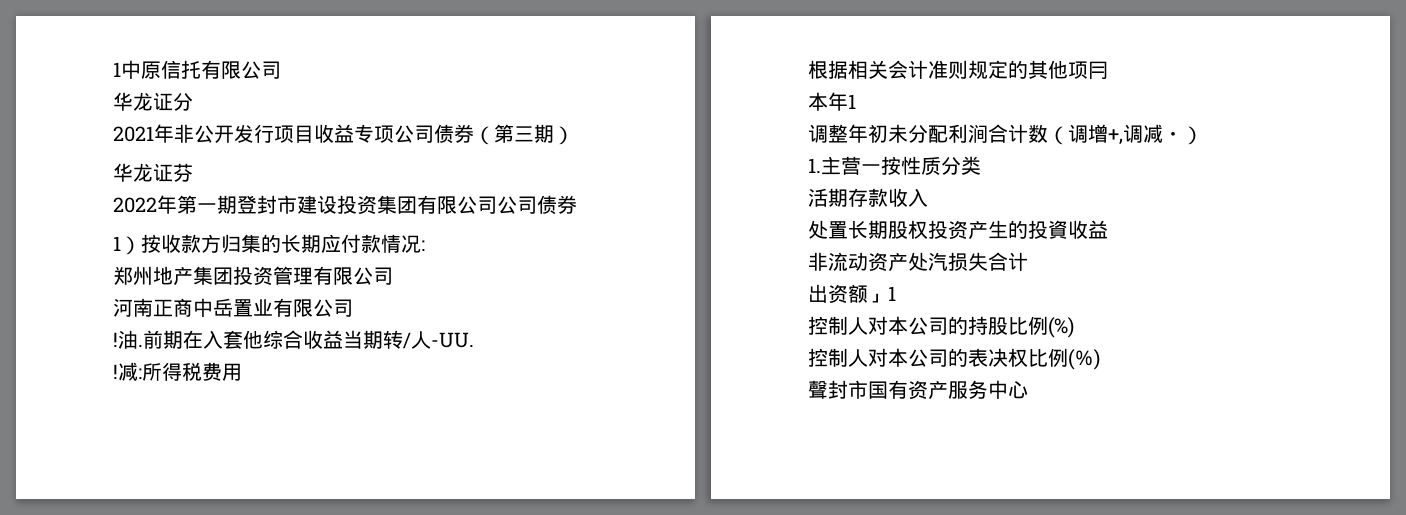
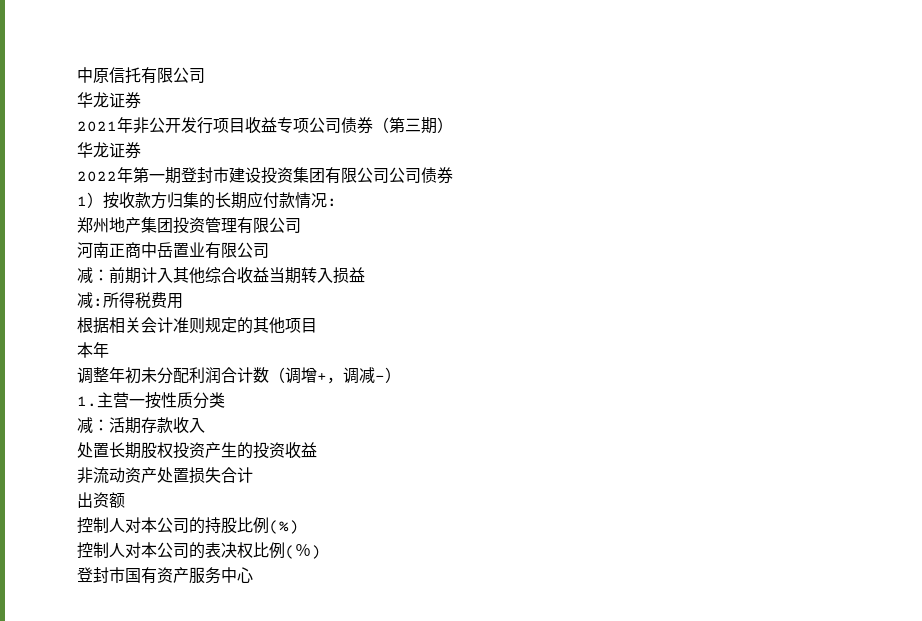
[113,62,121,77] 1 -> (77, 75) none
[173,92,193,111] 分 -> [125,92,141,109] 券
[173,163,193,182] 芬 -> [125,142,141,159] 券
[113,330,243,349] !油.前期在入套 -> [77,267,189,284] 减：前期计入其
[403,331,474,349] [113,364,118,379] /人-UU. // ! -> [317,267,365,284] 入损益 //
[1088,61,1108,80] 冃 -> [301,318,317,333] 目
[848,94,856,109] 1 -> (109, 350) none
[968,124,988,143] 涧 -> [205,367,221,383] 润
[1108,124,1183,145] +,调减・ -> [317,367,385,384] +，调减-
(981, 165) none -> [77,417,109,433] 减：
[1048,220,1068,239] 資 -> [269,442,285,458] 资
[928,252,948,271] 汽 -> [173,468,189,483] 置
[868,286,896,303] 」1 -> (125, 500) none
[808,380,828,399] 聲 -> [77,567,93,583] 登

